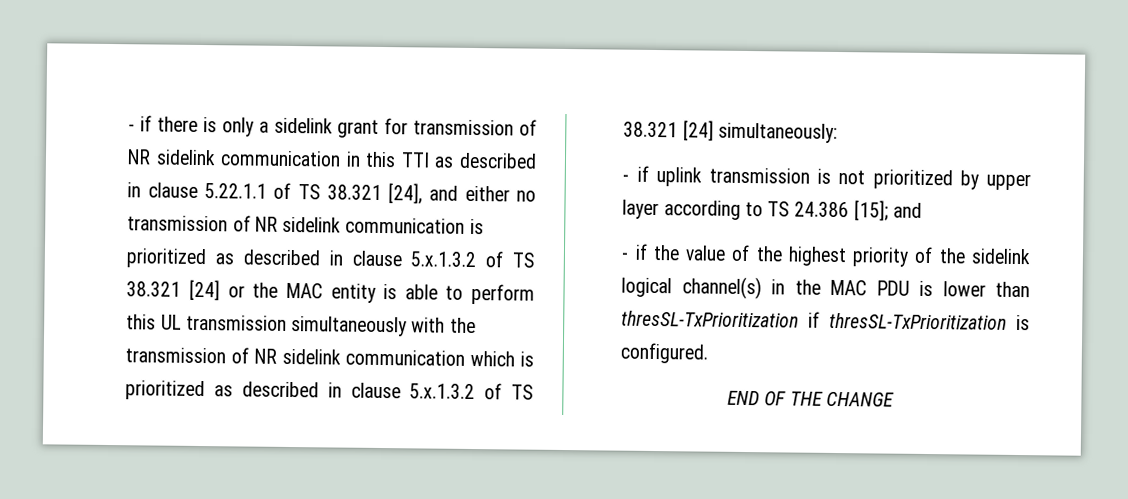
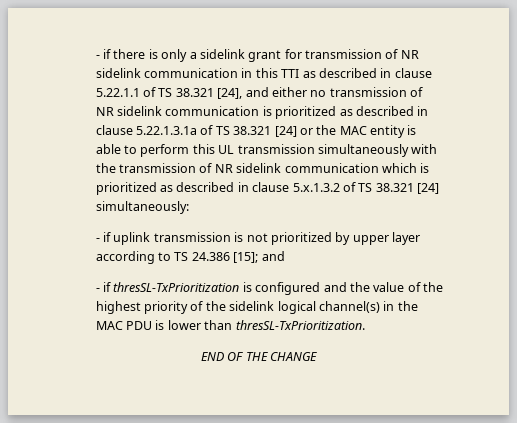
[410,251,477,268] 5.x.1.3.2 -> [135,126,197,135] 5.22.1.3.1a
(648, 251) none -> [113,282,347,295] thresSL-TxPrioritization is configured and
[621,310,1030,331] [620,342,709,364] thresSL-TxPrioritization if thresSL-TxPrioritization is configured. -> [235,320,365,330] thresSL-TxPrioritization.

